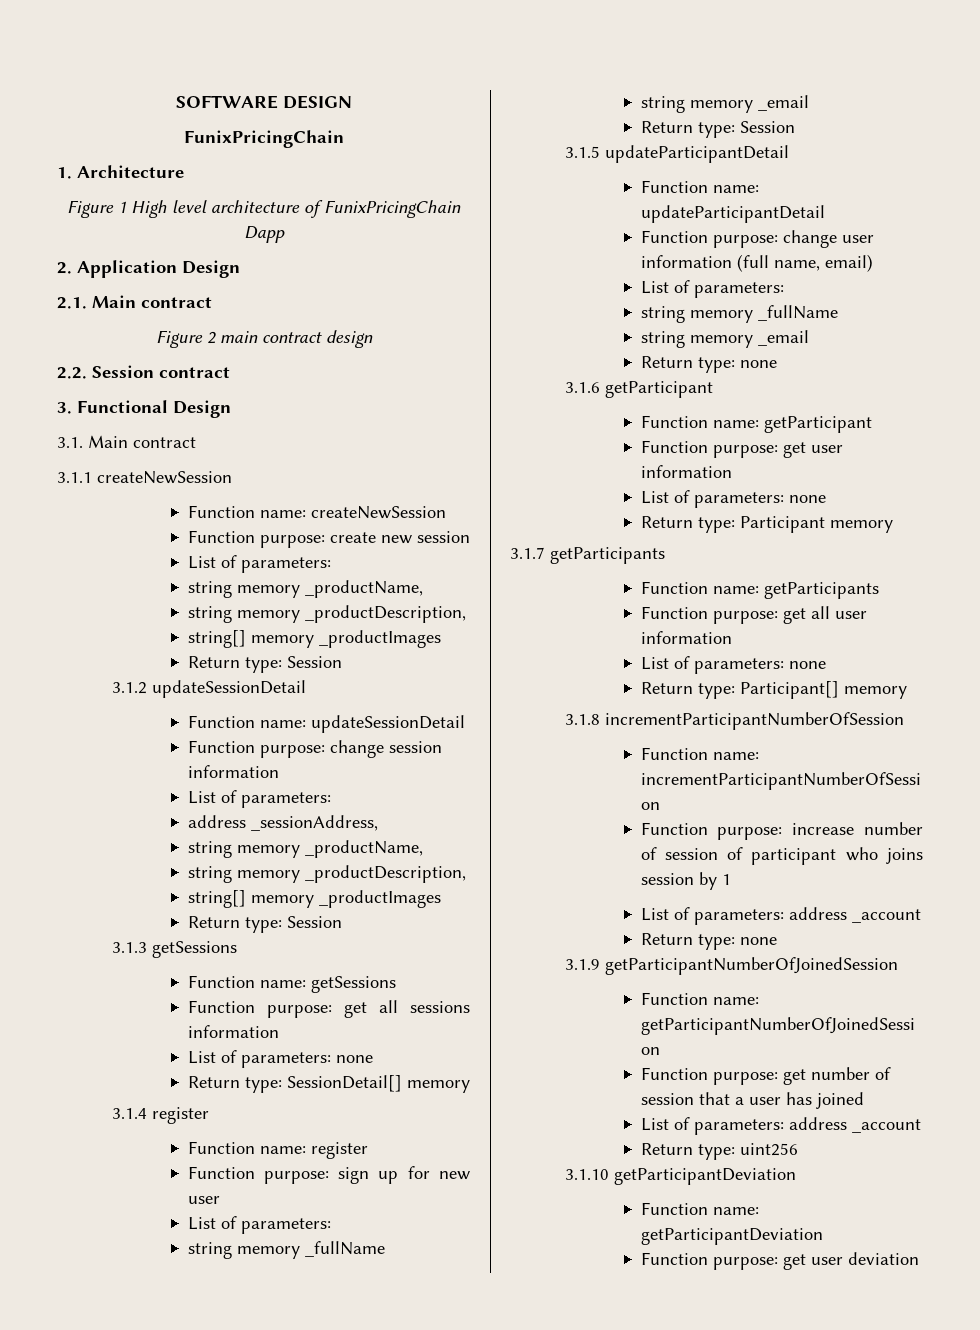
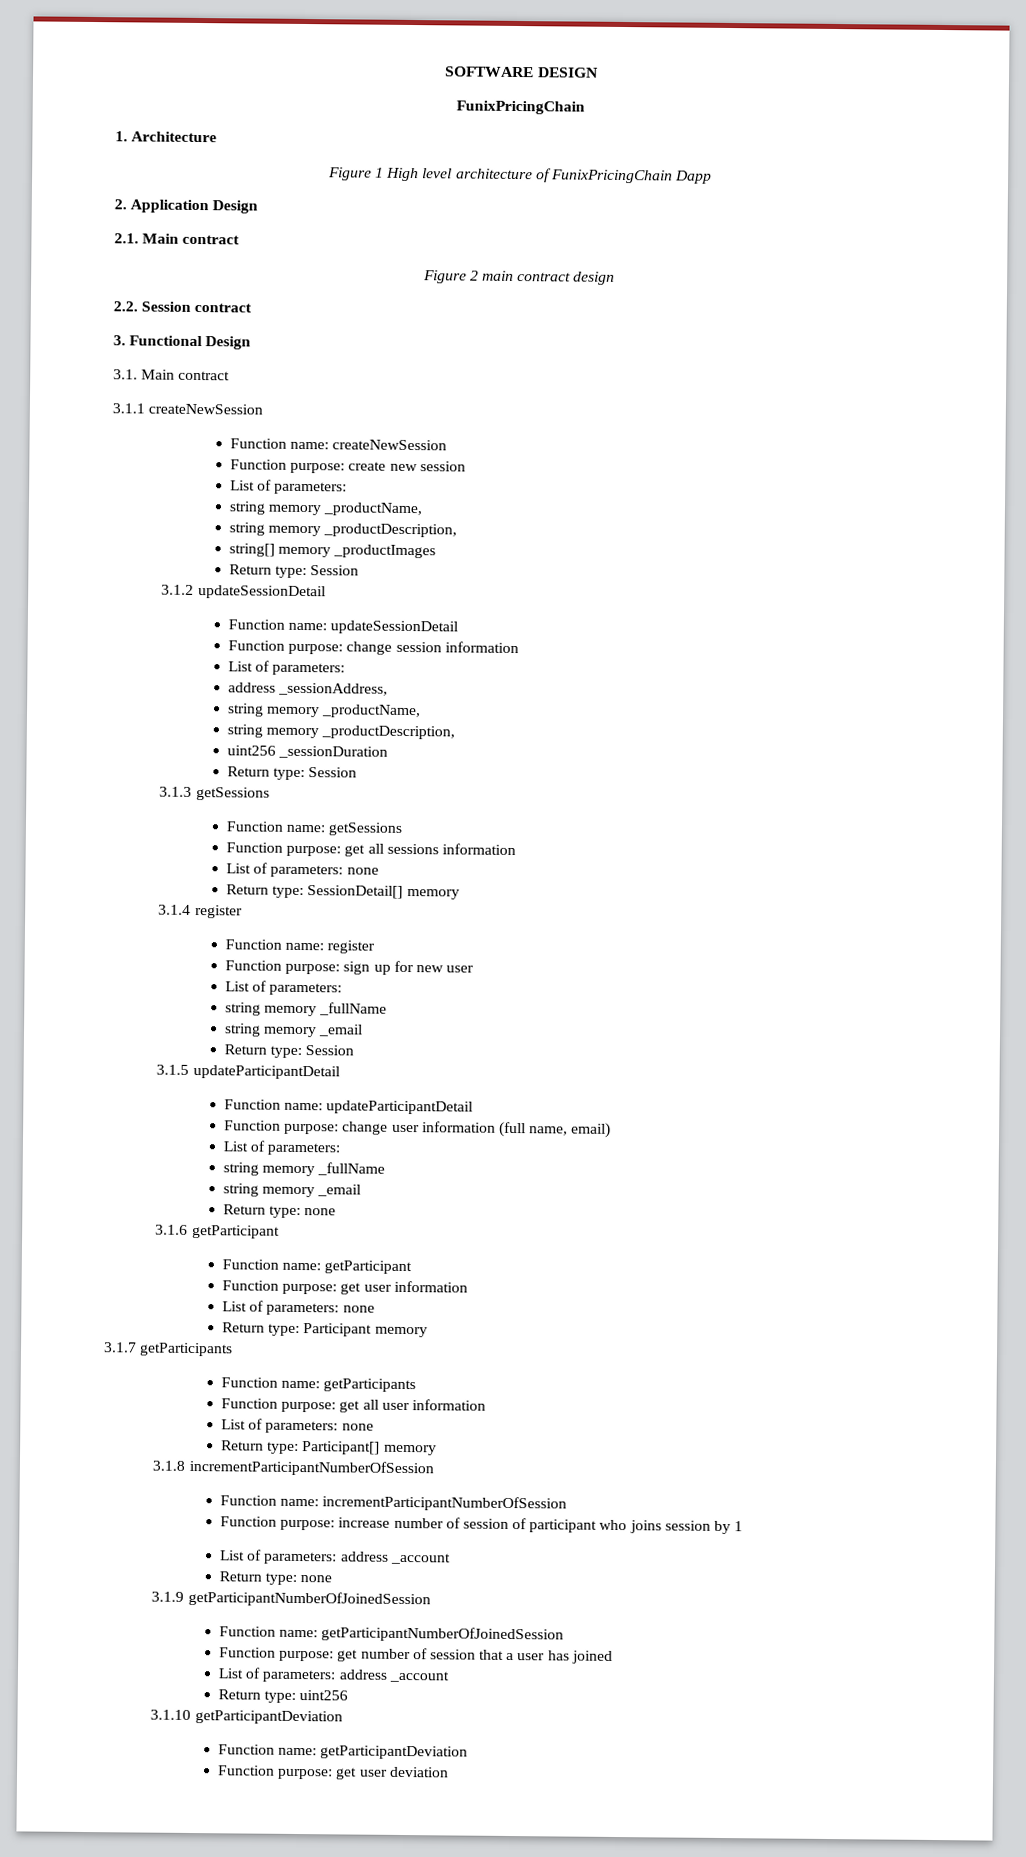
[187,890,441,908] string[] memory _productImages -> [226,745,389,759] uint256 _sessionDuration

